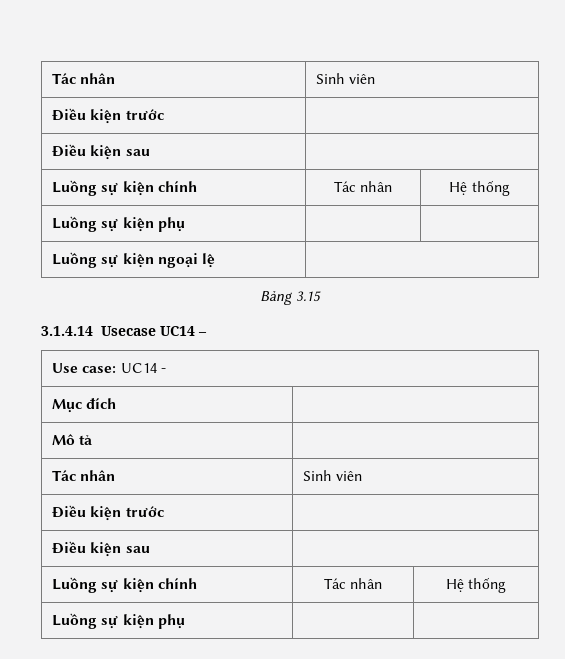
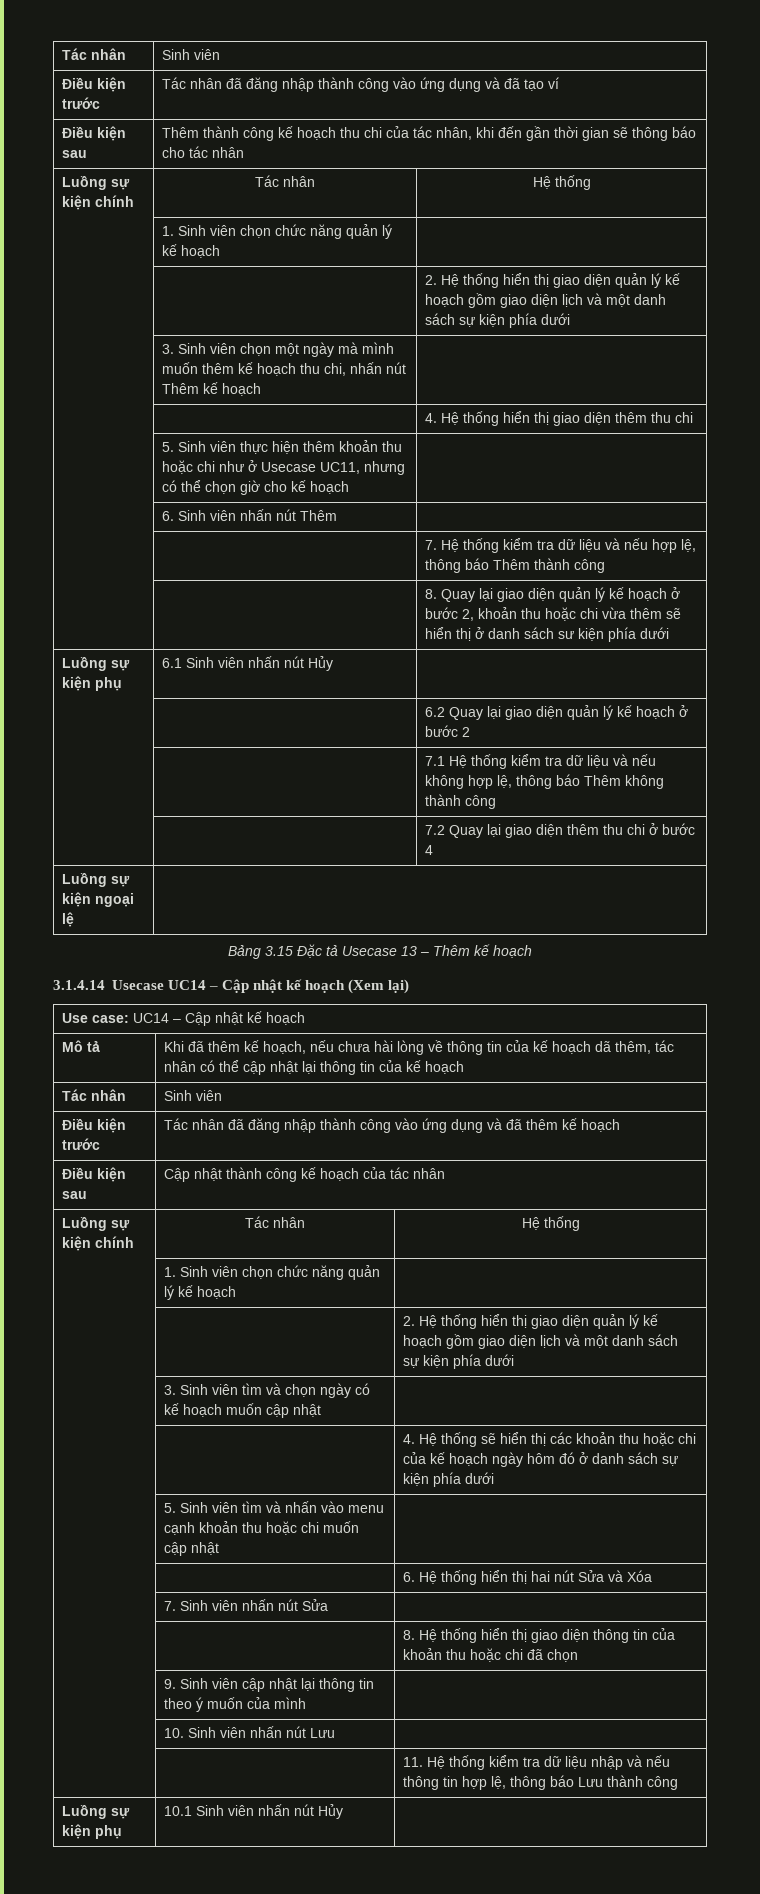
[52,73,116,84] [316,73,376,84] [52,108,164,124] [52,144,150,160] [52,180,197,196] [333,181,393,192] [449,180,510,196] [52,216,185,232] Tác nhân | Sinh viên // Điều kiện trước | // Điều kiện sau | // Luồng sự kiện chính | Tác nhân | Hệ thống // Luồng sự kiện phụ | | -> [62,48,127,60] [162,49,221,60] [62,77,127,92] [62,97,101,109] [162,77,560,92] [62,126,127,141] [62,150,88,158] [162,126,697,141] [162,146,245,158] [62,176,131,190] [62,195,135,210] [254,175,315,187] [532,175,591,190] [162,224,393,239] [162,244,221,258] [425,273,681,288] [425,293,667,308] [425,313,571,328] [162,342,395,357] [162,362,407,376] [162,382,262,396] [425,411,694,426] [162,440,403,454] [162,460,406,475] [162,480,350,495] [162,509,338,521] [425,538,697,553] [425,558,606,573] [425,587,681,602] [425,607,682,621] [425,627,670,642] [62,657,131,671] [62,676,123,691] [162,656,334,671] [425,705,689,720] [425,725,471,737] [425,754,657,769] [425,774,665,789] [425,794,497,809] [425,823,696,838] [425,845,434,855] Tác nhân | Sinh viên // Điều kiện trước | Tác nhân đã đăng nhập thành công vào ứng dụng và đã tạo ví // Điều kiện sau | Thêm thành công kế hoạch thu chi của tác nhân, khi đến gần thời gian sẽ thông báo cho tác nhân // Luồng sự kiện chính | Tác nhân | Hệ thống // | 1. Sinh viên chọn chức năng quản lý kế hoạch | // | | 2. Hệ thống hiển thị giao diện quản lý kế hoạch gồm giao diện lịch và một danh sách sự kiện phía dưới // | 3. Sinh viên chọn một ngày mà mình muốn thêm kế hoạch thu chi, nhấn nút Thêm kế hoạch | // | | 4. Hệ thống hiển thị giao diện thêm thu chi // | 5. Sinh viên thực hiện thêm khoản thu hoặc chi như ở Usecase UC11, nhưng có thể chọn giờ cho kế hoạch | // | 6. Sinh viên nhấn nút Thêm | // | | 7. Hệ thống kiểm tra dữ liệu và nếu hợp lệ, thông báo Thêm thành công // | | 8. Quay lại giao diện quản lý kế hoạch ở bước 2, khoản thu hoặc chi vừa thêm sẽ hiển thị ở danh sách sư kiện phía dưới // Luồng sự kiện phụ | 6.1 Sinh viên nhấn nút Hủy | // | | 6.2 Quay lại giao diện quản lý kế hoạch ở bước 2 // | | 7.1 Hệ thống kiểm tra dữ liệu và nếu không hợp lệ, thông báo Thêm không thành công // | | 7.2 Quay lại giao diện thêm thu chi ở bước 4
[41,326,207,336] [52,363,166,373] [52,398,117,413] [52,434,93,445] [52,470,116,481] [303,470,363,481] [52,505,164,521] [52,541,150,557] [52,577,197,593] [323,578,383,589] [445,577,507,593] [52,613,185,629] // 3.1.4.14 Usecase UC14 – // Use case: UC14 - // Mục đích | // Mô tả | // Tác nhân | Sinh viên // Điều kiện trước | // Điều kiện sau | // Luồng sự kiện chính | Tác nhân | Hệ thống // Luồng sự kiện phụ | -> [297,944,532,958] [53,979,410,994] [62,1011,306,1026] [62,1040,101,1052] [164,1040,675,1055] [164,1060,465,1075] [62,1089,127,1101] [164,1090,223,1101] [62,1118,127,1133] [62,1138,101,1150] [164,1118,621,1133] [62,1167,127,1182] [62,1191,88,1199] [164,1167,446,1182] [62,1217,131,1231] [62,1236,135,1251] [244,1216,305,1228] [521,1216,580,1231] [164,1265,381,1280] [164,1285,237,1300] [403,1314,659,1329] [403,1334,679,1349] [403,1354,515,1369] [164,1383,371,1398] [164,1403,322,1418] [403,1432,697,1447] [403,1452,679,1467] [403,1472,495,1487] [164,1501,385,1513] [164,1521,360,1535] [164,1542,220,1556] [403,1570,653,1585] [164,1599,329,1611] [403,1628,676,1643] [403,1648,579,1662] [164,1678,375,1692] [164,1697,307,1712] [164,1726,336,1738] [403,1755,671,1770] [403,1775,679,1790] [62,1805,131,1819] [62,1824,123,1839] [164,1804,344,1819] Đặc tả Usecase 13 – Thêm kế hoạch // 3.1.4.14 Usecase UC14 – Cập nhật kế hoạch (Xem lại) // Use case: UC14 – Cập nhật kế hoạch // Mô tả | Khi đã thêm kế hoạch, nếu chưa hài lòng về thông tin của kế hoạch dã thêm, tác nhân có thể cập nhật lại thông tin của kế hoạch // Tác nhân | Sinh viên // Điều kiện trước | Tác nhân đã đăng nhập thành công vào ứng dụng và đã thêm kế hoạch // Điều kiện sau | Cập nhật thành công kế hoạch của tác nhân // Luồng sự kiện chính | Tác nhân | Hệ thống // | 1. Sinh viên chọn chức năng quản lý kế hoạch | // | | 2. Hệ thống hiển thị giao diện quản lý kế hoạch gồm giao diện lịch và một danh sách sự kiện phía dưới // | 3. Sinh viên tìm và chọn ngày có kế hoạch muốn cập nhật | // | | 4. Hệ thống sẽ hiển thị các khoản thu hoặc chi của kế hoạch ngày hôm đó ở danh sách sự kiện phía dưới // | 5. Sinh viên tìm và nhấn vào menu cạnh khoản thu hoặc chi muốn cập nhật | // | | 6. Hệ thống hiển thị hai nút Sửa và Xóa // | 7. Sinh viên nhấn nút Sửa | // | | 8. Hệ thống hiển thị giao diện thông tin của khoản thu hoặc chi đã chọn // | 9. Sinh viên cập nhật lại thông tin theo ý muốn của mình | // | 10. Sinh viên nhấn nút Lưu | // | | 11. Hệ thống kiểm tra dữ liệu nhập và nếu thông tin hợp lệ, thông báo Lưu thành công // Luồng sự kiện phụ | 10.1 Sinh viên nhấn nút Hủy

